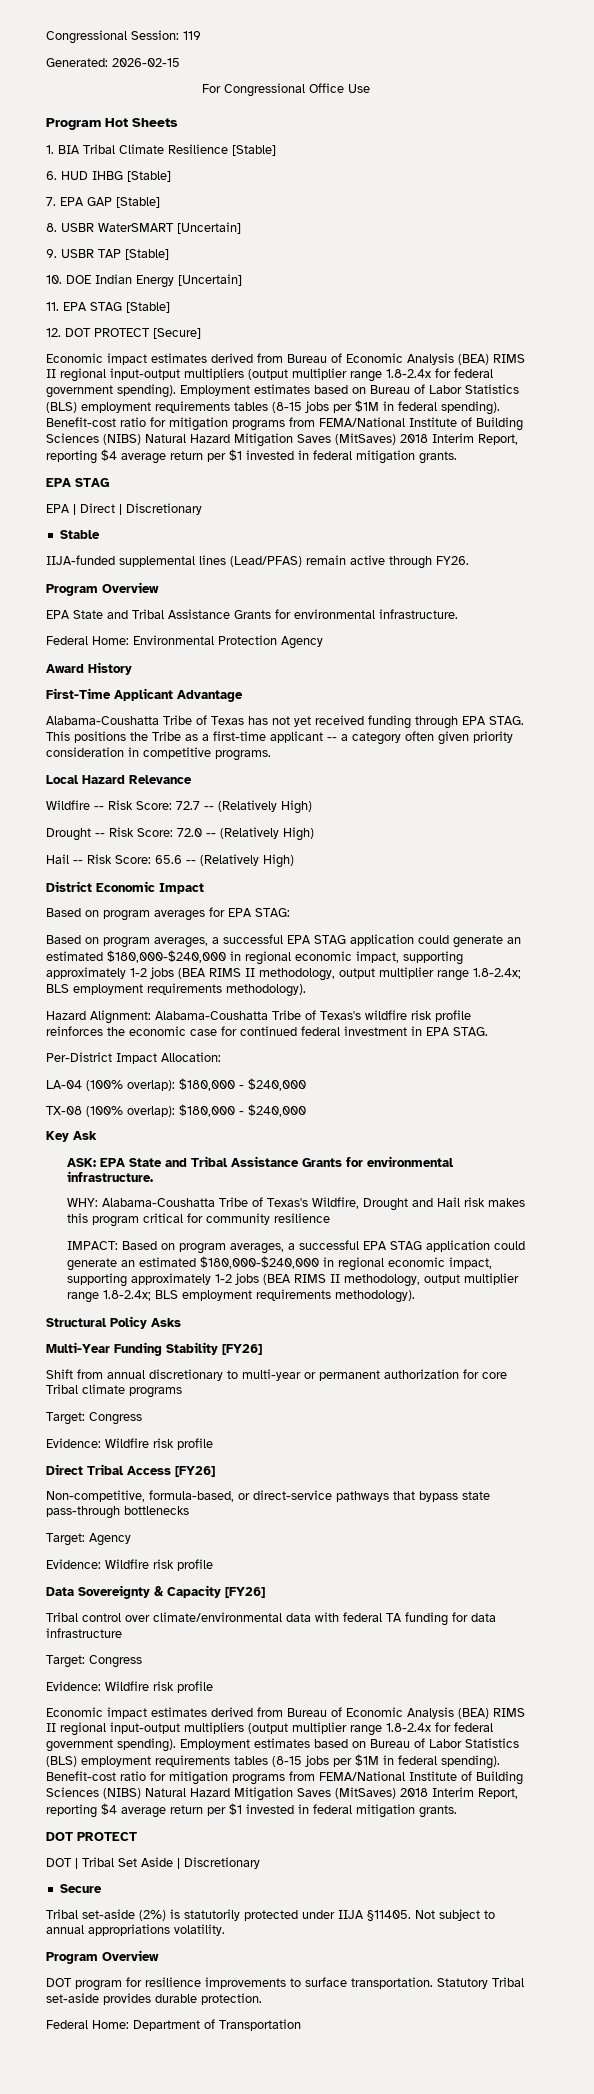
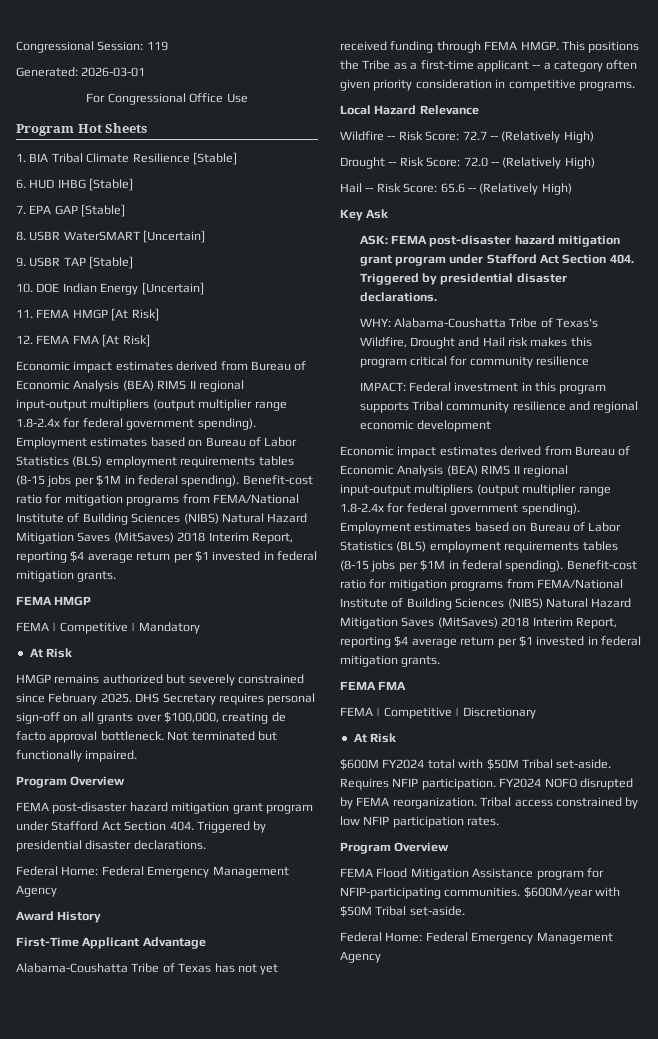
[112,58,180,67] 2026-02-15 -> [81,67,146,77] 2026-03-01
[63,302,170,313] [46,328,201,339] EPA STAG [Stable] // 12. DOT PROTECT [Secure] -> [36,308,159,321] [16,334,150,347] FEMA HMGP [At Risk] // 12. FEMA FMA [At Risk]
[46,478,109,487] [46,503,202,515] [59,530,100,539] [46,555,469,569] [46,582,159,596] [46,609,458,619] [46,635,277,645] EPA STAG // EPA | Direct | Discretionary // Stable // IIJA-funded supplemental lines (Lead/PFAS) remain active through FY26. // Program Overview // EPA State and Tribal Assistance Grants for environmental infrastructure. // Federal Home: Environmental Protection -> [16,596,92,606] [16,622,200,634] [29,648,73,658] [16,674,304,686] [16,693,316,705] [16,712,286,724] [16,731,277,743] [16,750,138,762] [16,776,126,788] [16,802,313,814] [16,821,267,833] [16,840,206,852] [16,866,289,878] FEMA HMGP // FEMA | Competitive | Mandatory // At Risk // HMGP remains authorized but severely constrained since February 2025. DHS Secretary requires personal sign-off on all grants over $100,000, creating de facto approval bottleneck. Not terminated but functionally impaired. // Program Overview // FEMA post-disaster hazard mitigation grant program under Stafford Act Section 404. Triggered by presidential disaster declarations. // Federal Home: Federal Emergency Management
[462,716,524,725] EPA STAG. -> [484,41,559,51] FEMA HMGP.
[46,881,204,894] [46,907,290,921] [46,934,521,948] [46,950,463,965] [46,967,521,981] [46,983,306,997] [46,1010,471,1024] [46,1026,488,1036] [46,1052,221,1064] [46,1078,306,1091] [46,1104,306,1117] [46,1131,97,1142] [67,1156,455,1167] [67,1171,154,1182] District Economic Impact // Based on program averages for EPA STAG: // Based on program averages, a successful EPA STAG application could generate an estimated $180,000-$240,000 in regional economic impact, supporting approximately 1-2 jobs (BEA RIMS II methodology, output multiplier range 1.8-2.4x; BLS employment requirements methodology). // Hazard Alignment: Alabama-Coushatta Tribe of Texas's wildfire risk profile reinforces the economic case for continued federal investment in EPA STAG. // Per-District Impact Allocation: // LA-04 (100% overlap): $180,000 - $240,000 // TX-08 (100% overlap): $180,000 - $240,000 // Key Ask // ASK: EPA State and Tribal Assistance Grants for environmental infrastructure. -> [340,209,389,221] [359,235,621,247] [359,254,634,266] [359,273,567,285] [359,292,437,302] Key Ask // ASK: FEMA post-disaster hazard mitigation grant program under Stafford Act Section 404. Triggered by presidential disaster declarations.
[122,1240,526,1254] [67,1256,493,1271] [67,1273,520,1287] [67,1289,416,1303] [46,1316,181,1329] [46,1342,262,1356] [46,1369,507,1381] [46,1384,182,1398] [46,1412,142,1425] [46,1438,213,1450] [46,1464,215,1477] [46,1490,490,1502] [46,1506,189,1519] [46,1533,131,1546] [46,1559,213,1571] [46,1585,265,1599] [46,1612,496,1626] [46,1628,122,1638] [46,1655,142,1668] [46,1681,213,1693] Based on program averages, a successful EPA STAG application could generate an estimated $180,000-$240,000 in regional economic impact, supporting approximately 1-2 jobs (BEA RIMS II methodology, output multiplier range 1.8-2.4x; BLS employment requirements methodology). // Structural Policy Asks // Multi-Year Funding Stability [FY26] // Shift from annual discretionary to multi-year or permanent authorization for core Tribal climate programs // Target: Congress // Evidence: Wildfire risk profile // Direct Tribal Access [FY26] // Non-competitive, formula-based, or direct-service pathways that bypass state pass-through bottlenecks // Target: Agency // Evidence: Wildfire risk profile // Data Sovereignty & Capacity [FY26] // Tribal control over climate/environmental data with federal TA funding for data infrastructure // Target: Congress // Evidence: Wildfire risk profile -> [408,382,607,394] [359,401,639,413] [359,420,491,432] Federal investment in this program supports Tribal community resilience and regional economic development
[46,1832,137,1841] [46,1857,260,1869] [59,1884,102,1893] [46,1909,495,1921] [46,1924,225,1936] [46,1950,159,1964] [46,1977,524,1991] [46,1993,262,2005] [46,2019,301,2031] DOT PROTECT // DOT | Tribal Set Aside | Discretionary // Secure // Tribal set-aside (2%) is statutorily protected under IIJA §11405. Not subject to annual appropriations volatility. // Program Overview // DOT program for resilience improvements to surface transportation. Statutory Tribal set-aside provides durable protection. // Federal Home: Department of Transportation -> [340,681,407,690] [340,707,536,719] [353,733,397,743] [340,759,612,770] [340,778,633,790] [340,797,639,809] [340,816,500,828] [340,842,450,854] [340,868,604,880] [340,887,621,899] [340,906,465,917] [340,932,613,944] [340,951,381,963] FEMA FMA // FEMA | Competitive | Discretionary // At Risk // $600M FY2024 total with $50M Tribal set-aside. Requires NFIP participation. FY2024 NOFO disrupted by FEMA reorganization. Tribal access constrained by low NFIP participation rates. // Program Overview // FEMA Flood Mitigation Assistance program for NFIP-participating communities. $600M/year with $50M Tribal set-aside. // Federal Home: Federal Emergency Management Agency

